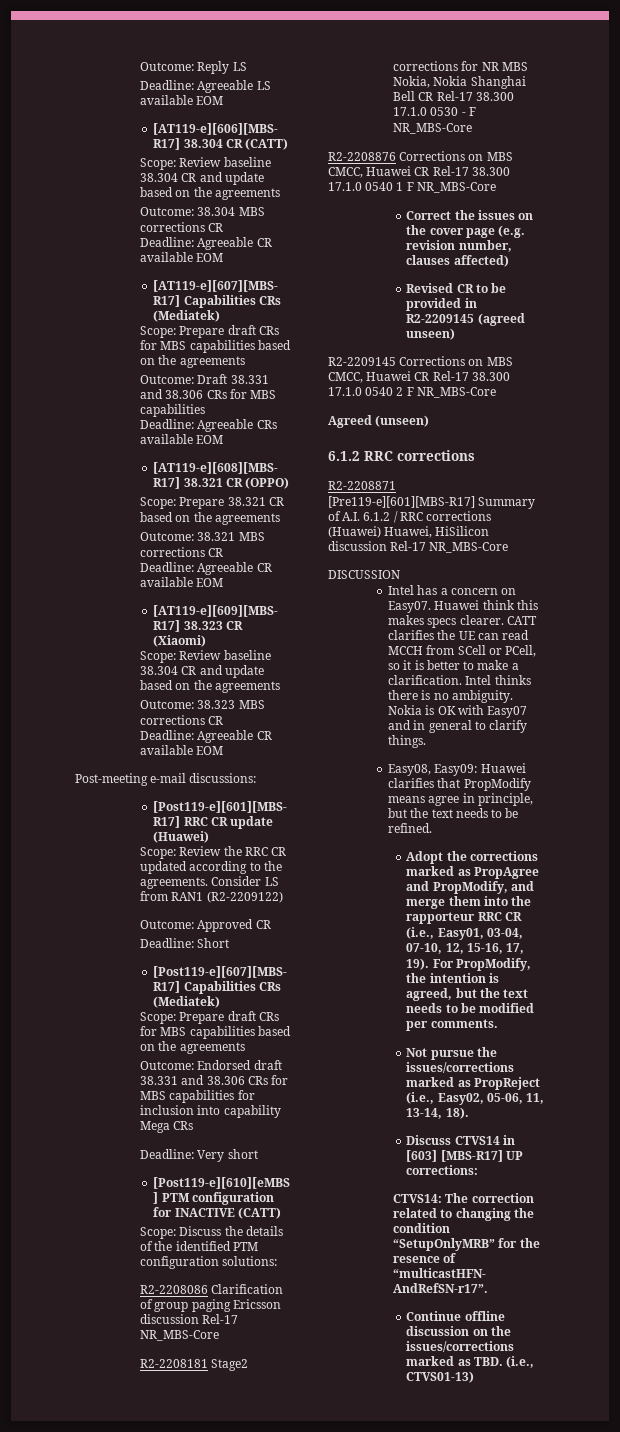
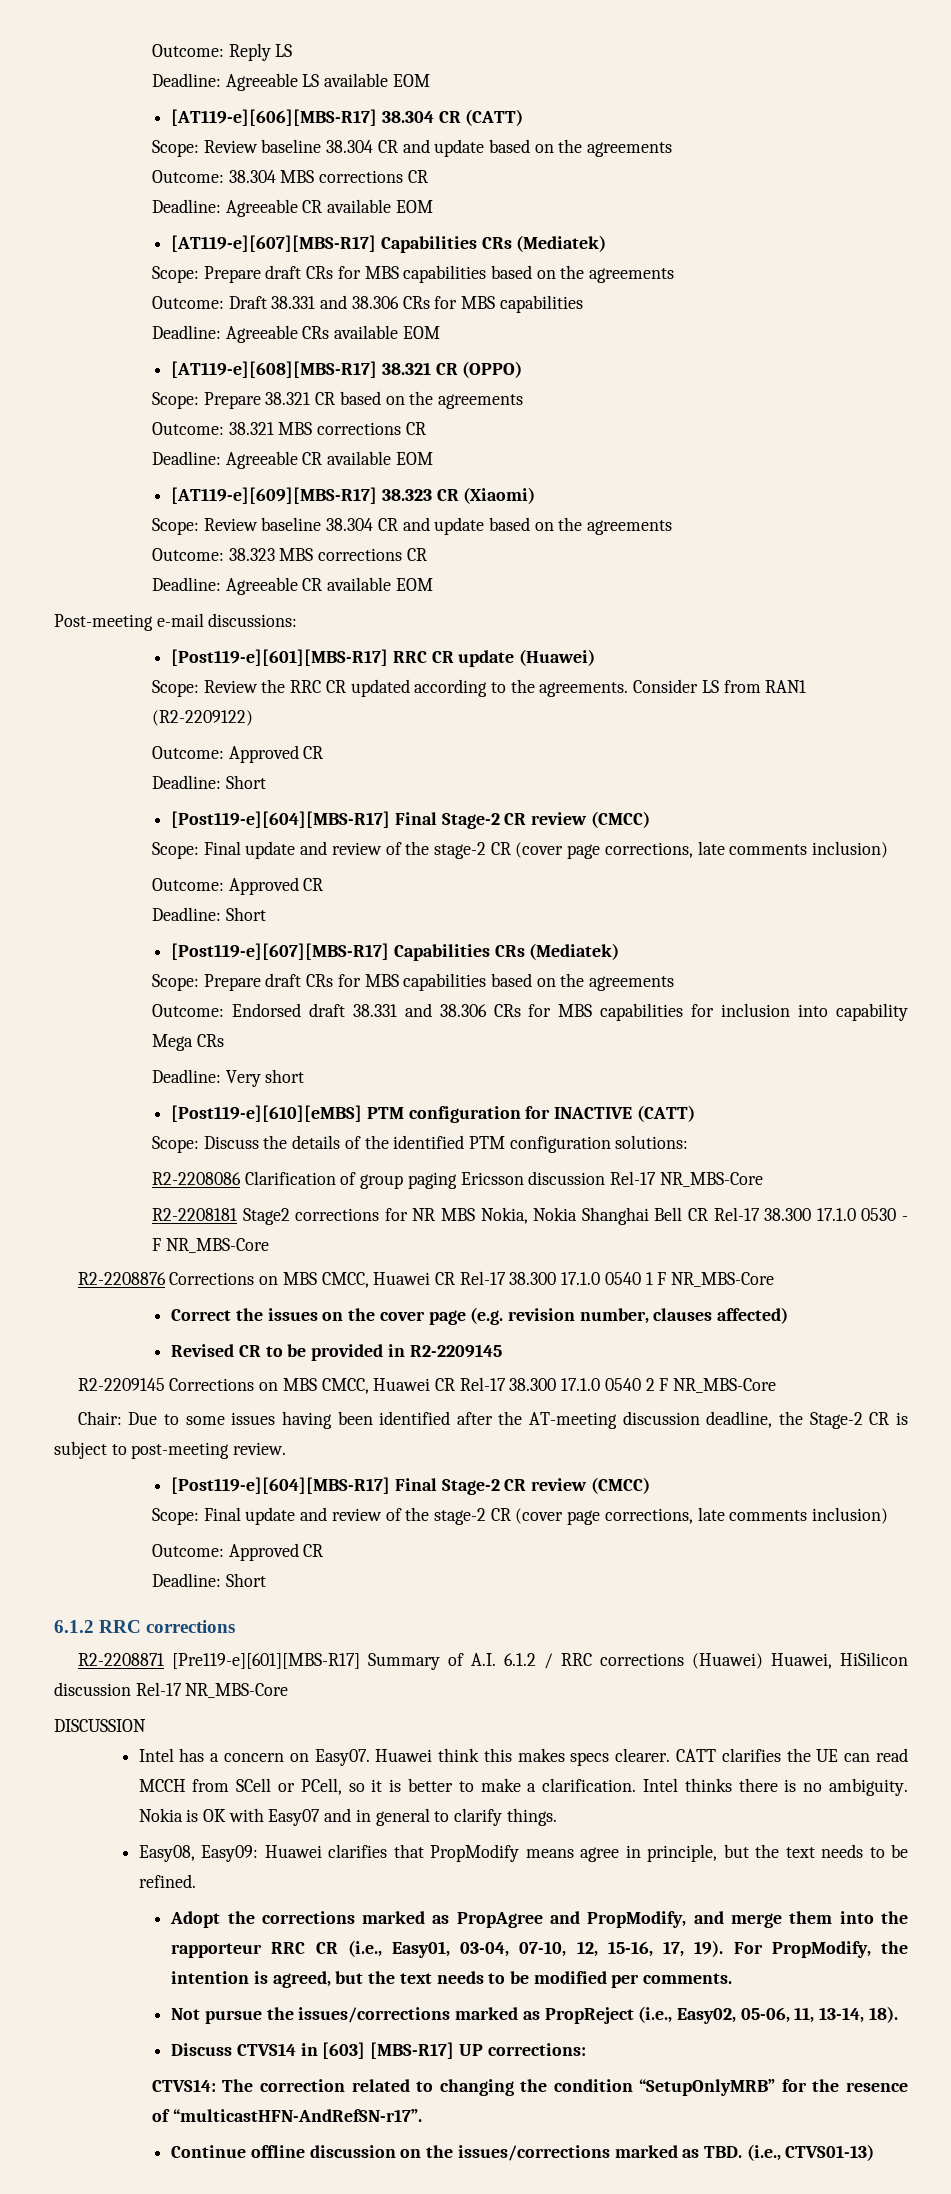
(230, 943) none -> [171,811,650,829] [151,841,889,859] [151,877,324,895] [151,907,266,921] // [Post119-e][604][MBS-R17] Final Stage-2 CR review (CMCC) // Scope: Final update and review of the stage-2 CR (cover page corrections, late comments inclusion) // Outcome: Approved CR // Deadline: Short
[477,313,525,326] [406,328,456,340] (agreed unseen) -> (502, 1351) none
[328,415,430,428] Agreed (unseen) -> [77,1411,909,1429] [54,1441,287,1459] [171,1477,650,1495] [151,1507,889,1525] [151,1543,324,1561] [151,1573,266,1587] Chair: Due to some issues having been identified after the AT-meeting discussion deadline, the Stage-2 CR is subject to post-meeting review. // [Post119-e][604][MBS-R17] Final Stage-2 CR review (CMCC) // Scope: Final update and review of the stage-2 CR (cover page corrections, late comments inclusion) // Outcome: Approved CR // Deadline: Short

